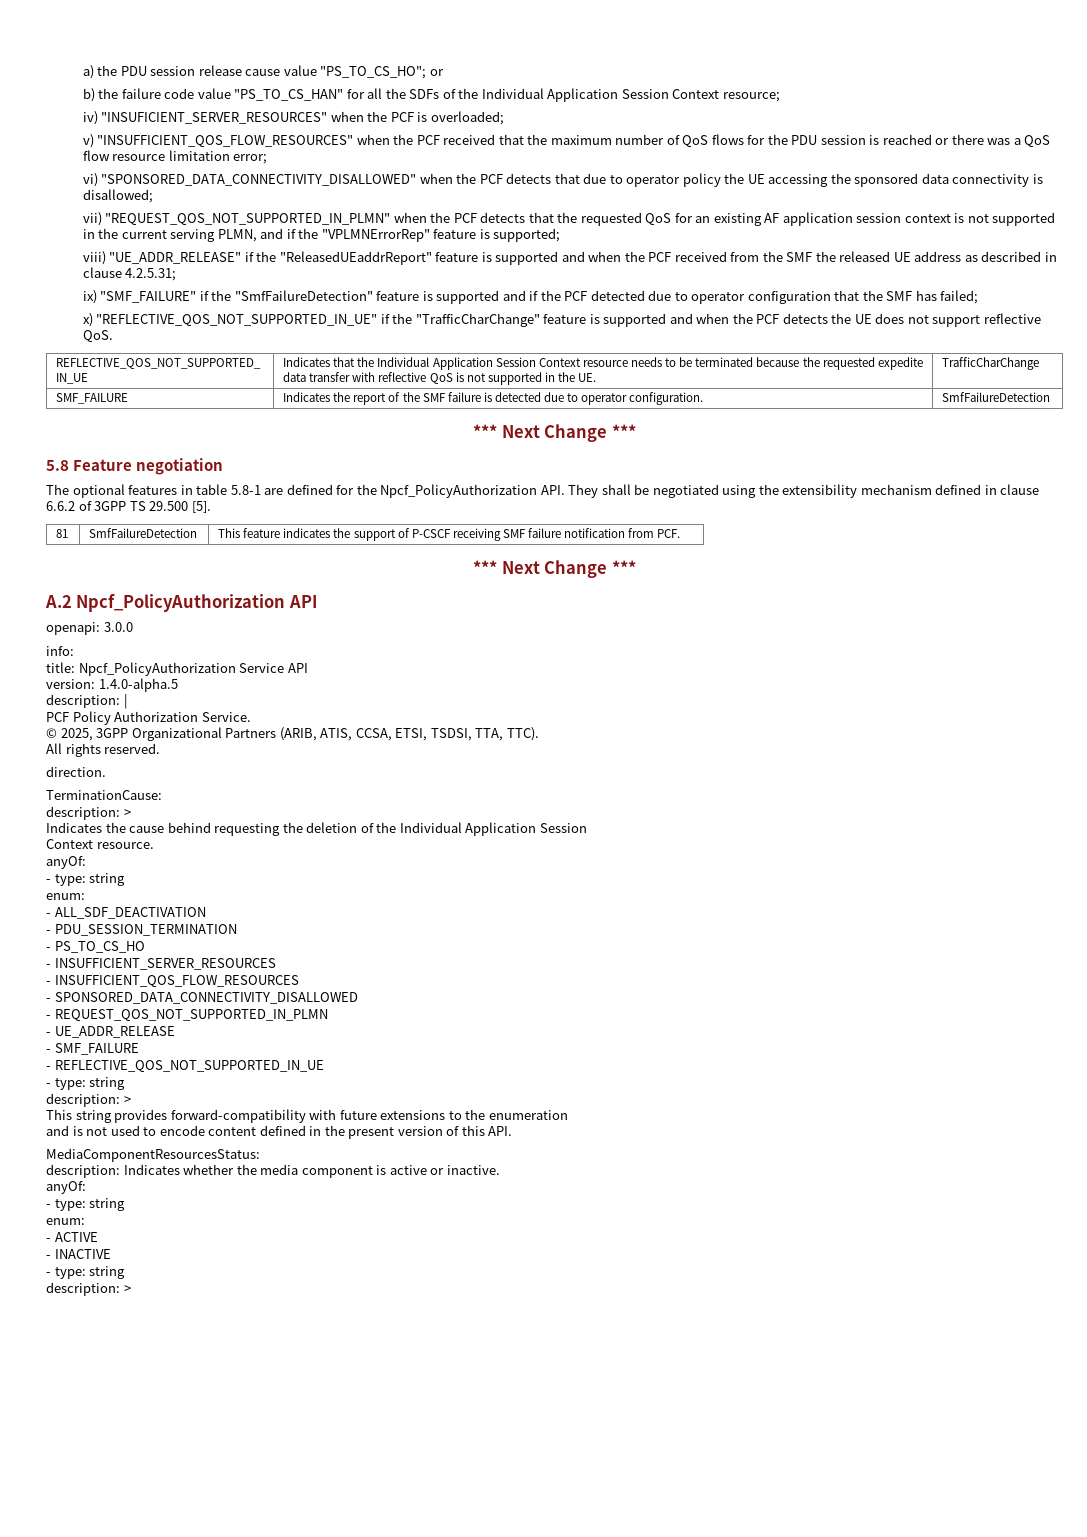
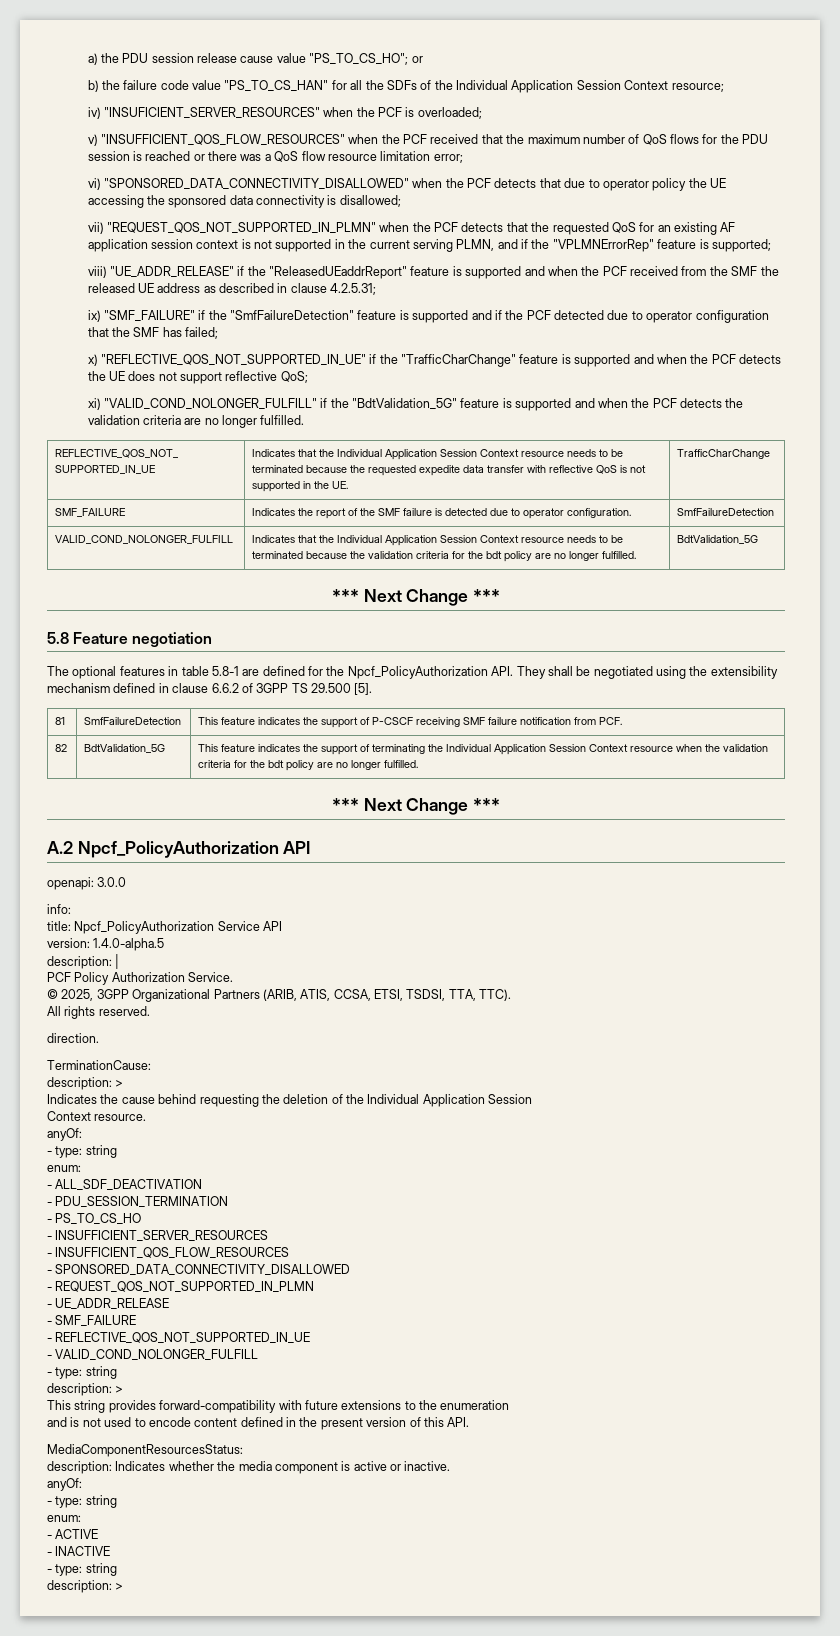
[82,330,113,343] QoS. -> [280,371,308,383] [87,398,744,411] [87,415,305,428] QoS; // xi) "VALID_COND_NOLONGER_FULFILL" if the "BdtValidation_5G" feature is supported and when the PCF detects the validation criteria are no longer fulfilled.
(1051, 397) none -> [55,535,234,544] [252,535,624,546] [252,551,637,562] [677,535,759,544] // VALID_COND_NOLONGER_FULFILL | Indicates that the Individual Application Session Context resource needs to be terminated because the validation criteria for the bdt policy are no longer fulfilled. | BdtValidation_5G
(681, 533) none -> [55,744,68,752] [84,744,166,753] [198,744,769,755] [198,760,419,771] // 82 | BdtValidation_5G | This feature indicates the support of terminating the Individual Application Session Context resource when the validation criteria for the bdt policy are no longer fulfilled.
(324, 1066) none -> [47,1349,259,1360] // - VALID_COND_NOLONGER_FULFILL

